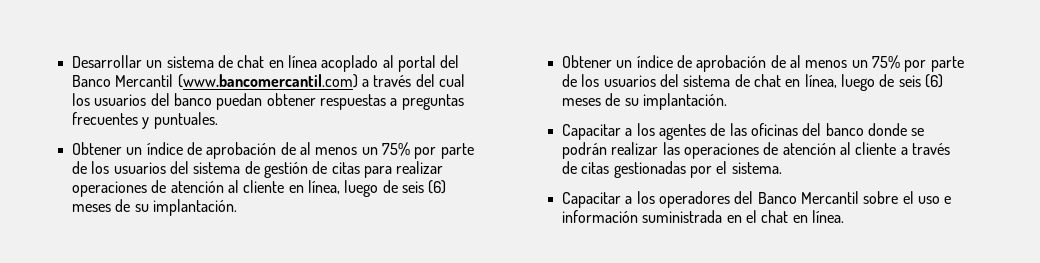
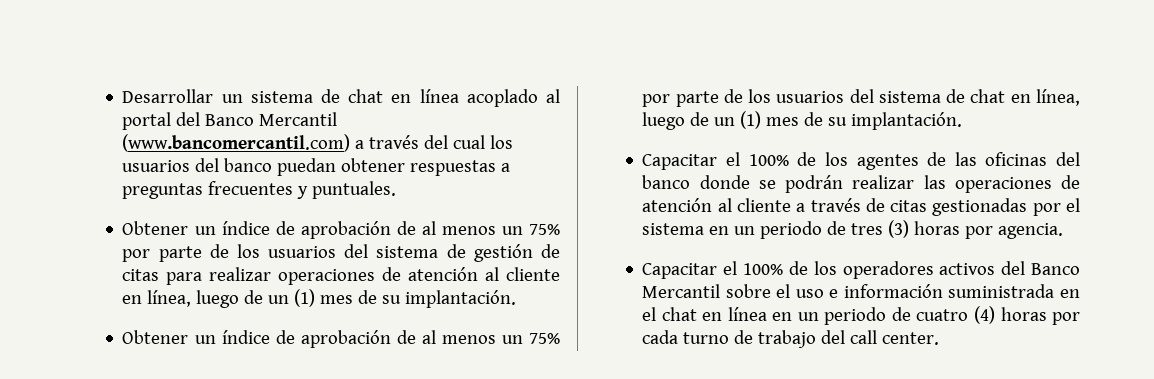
[402,180,447,194] [72,204,112,212] seis (6) meses -> [268,289,354,307] un (1) mes
[898,74,944,88] [562,98,602,106] seis (6) meses -> [714,111,800,129] un (1) mes
[625,128,633,136] a -> [726,152,817,166] el 100% de
[731,162,782,174] [562,192,633,208] sistema. // Capacitar a -> [642,220,1064,239] [642,261,808,279] sistema en un periodo de tres (3) horas por agencia. // Capacitar el 100% de
(731, 199) none -> [939,263,996,275] activos
[812,210,845,223] línea. -> [727,306,1080,325] [642,330,940,348] línea en un periodo de cuatro (4) horas por cada turno de trabajo del call center.

